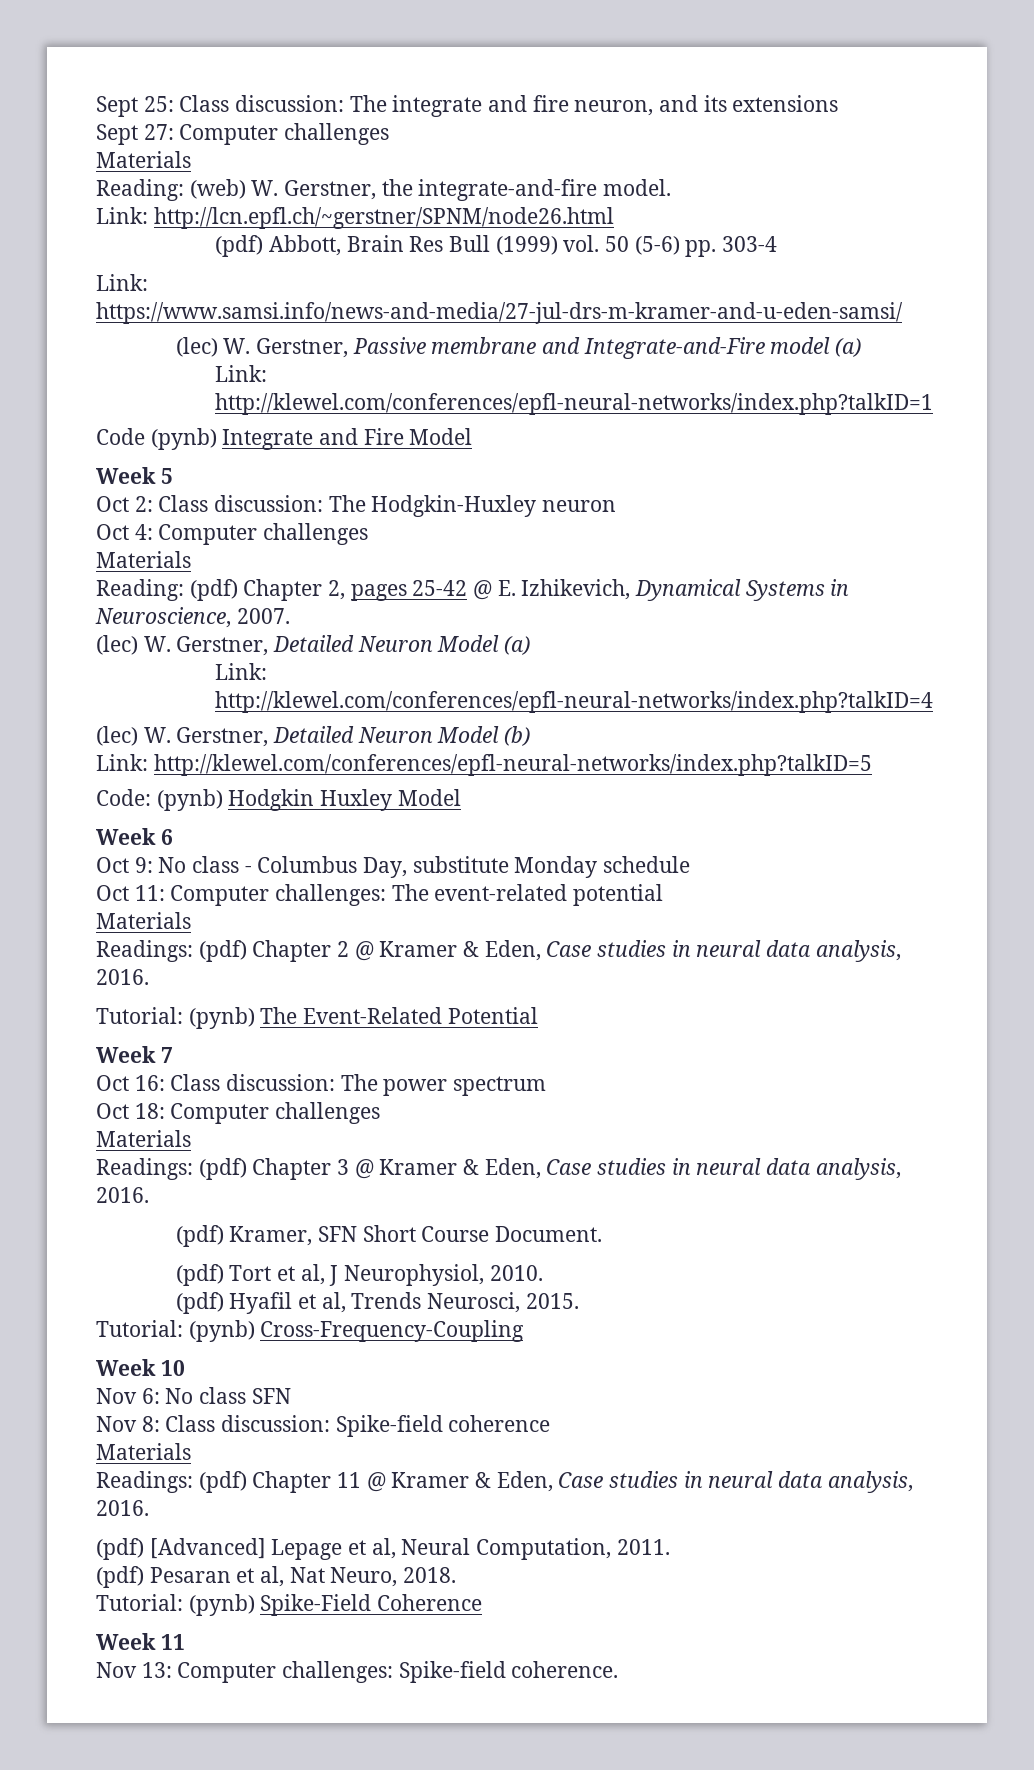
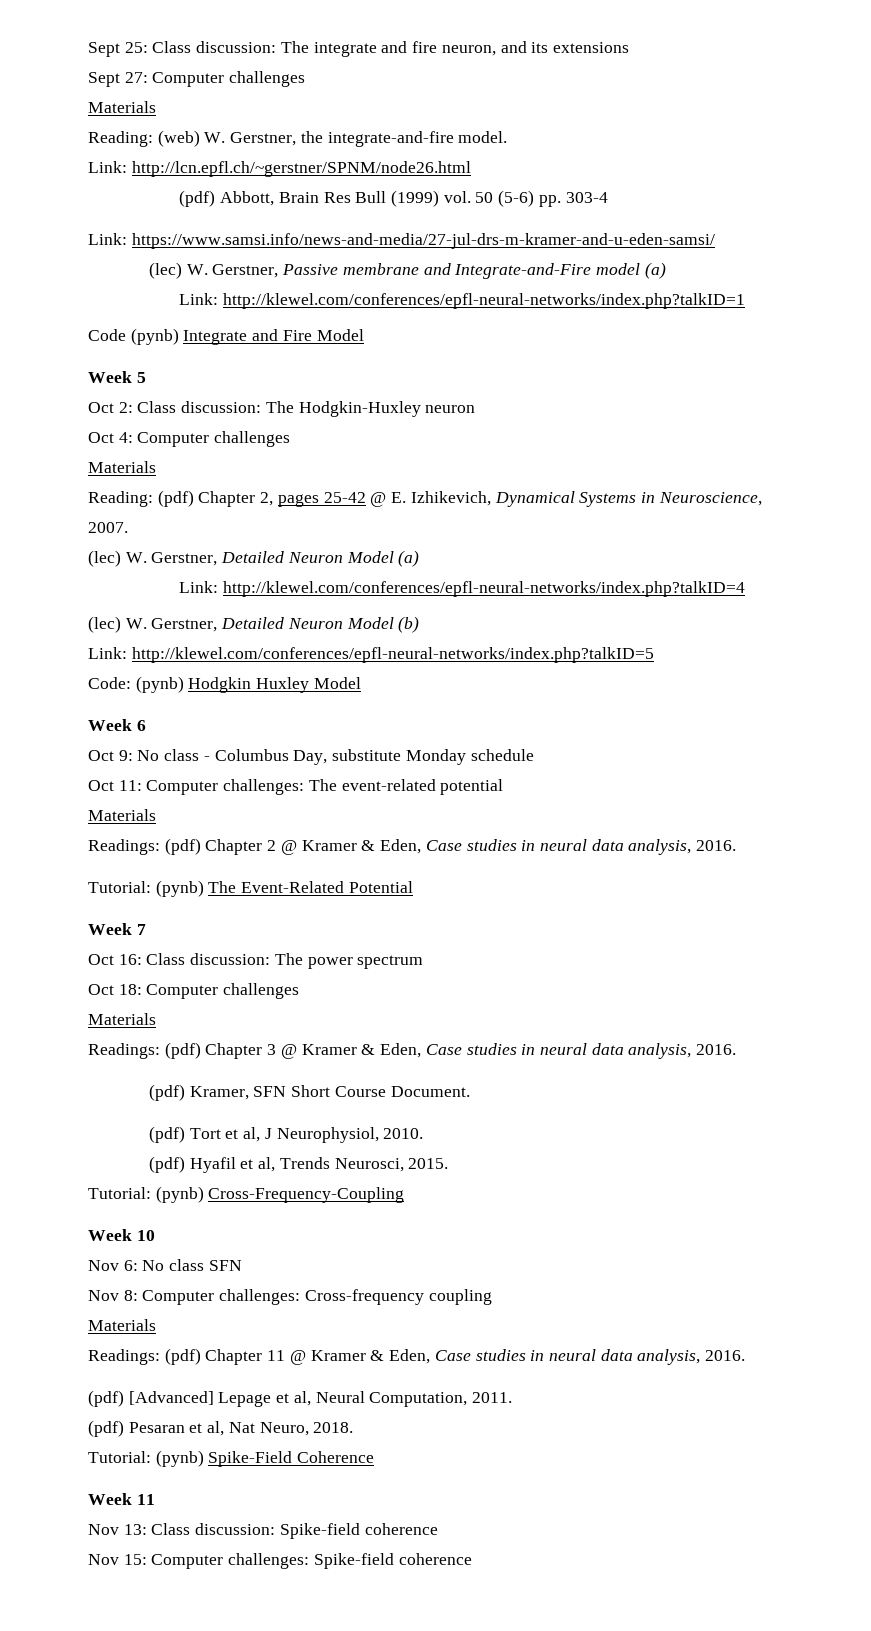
[165,1415,551,1437] Class discussion: Spike-field coherence -> [142,1289,492,1305] Computer challenges: Cross-frequency coupling
(172, 1670) none -> [151,1523,438,1539] [88,1554,147,1565] Class discussion: Spike-field coherence // Nov 15:
[511,1661,619,1678] coherence. -> [398,1553,472,1565] coherence

